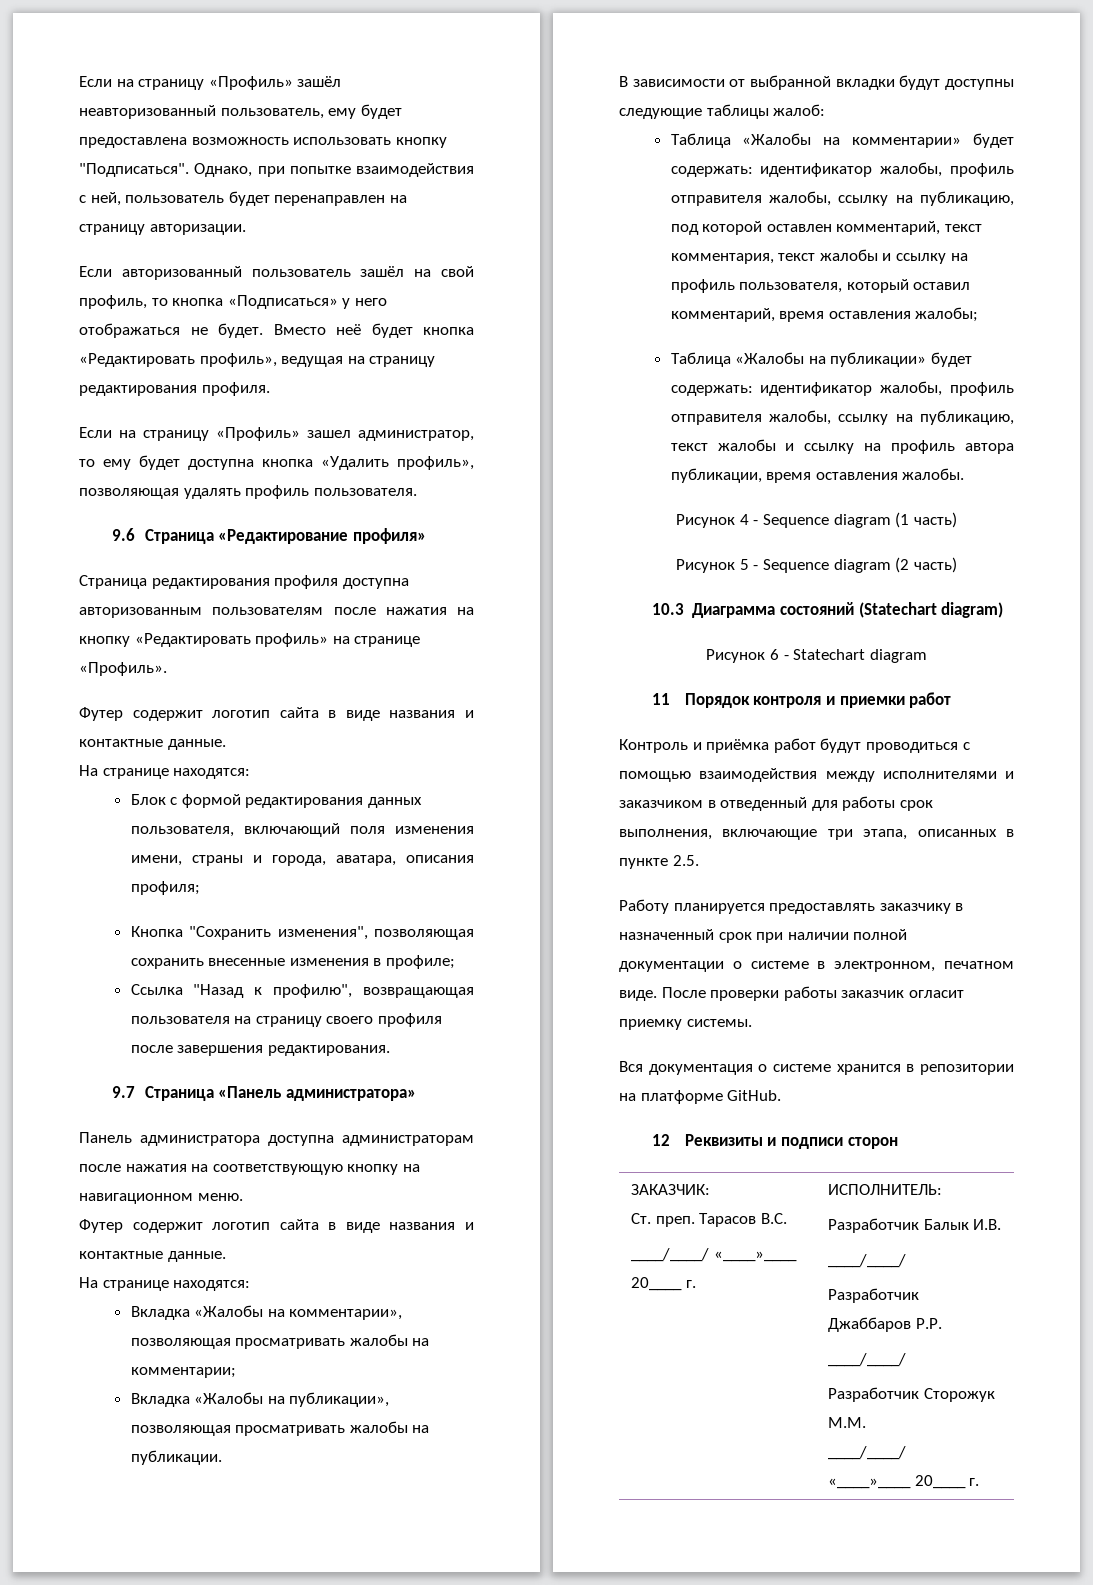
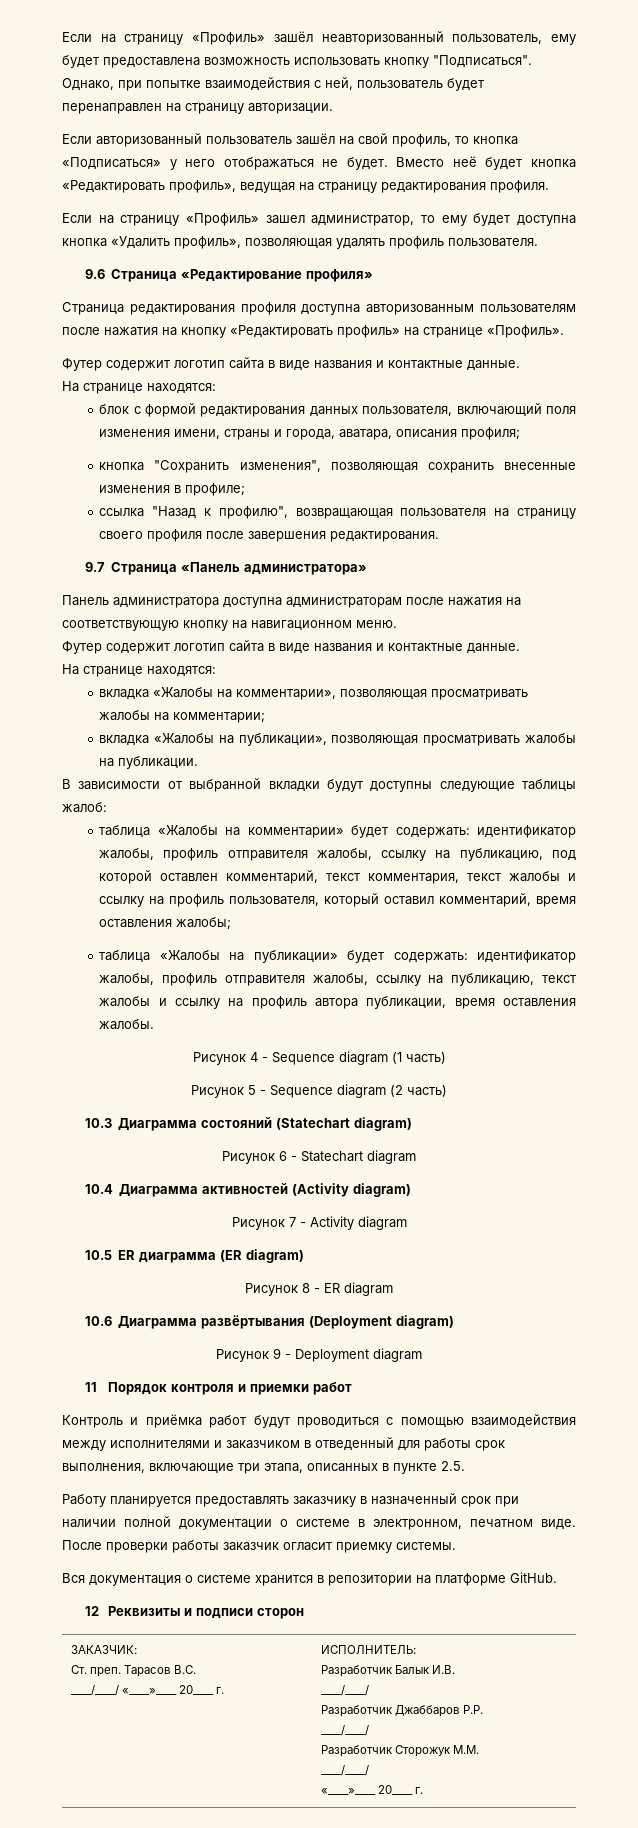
[130,794,166,805] Блок -> [99,404,130,414] блок
[130,926,183,937] Кнопка -> [99,462,145,471] кнопка
[130,984,183,995] Ссылка -> [99,508,145,517] ссылка
[130,1306,190,1320] Вкладка -> [99,689,150,700] вкладка
[130,1393,190,1407] Вкладка -> [99,735,150,746] вкладка
[670,133,731,148] Таблица -> [99,825,151,838] таблица
[670,352,731,367] Таблица -> [99,950,151,963] таблица
(927, 656) none -> [84,1183,412,1197] [231,1216,407,1230] [84,1249,305,1263] [245,1282,393,1296] [84,1315,455,1329] [216,1348,422,1362] // 10.4 Диаграмма активностей (Activity diagram) // Рисунок 7 - Activity diagram // 10.5 ER диаграмма (ER diagram) // Рисунок 8 - ER diagram // 10.6 Диаграмма развёртывания (Deployment diagram) // Рисунок 9 - Deployment diagram

